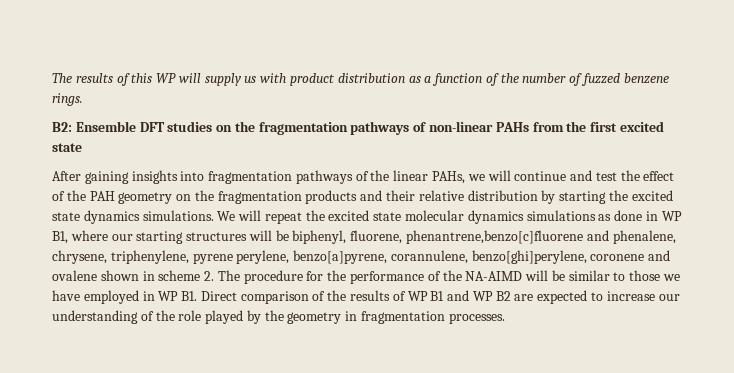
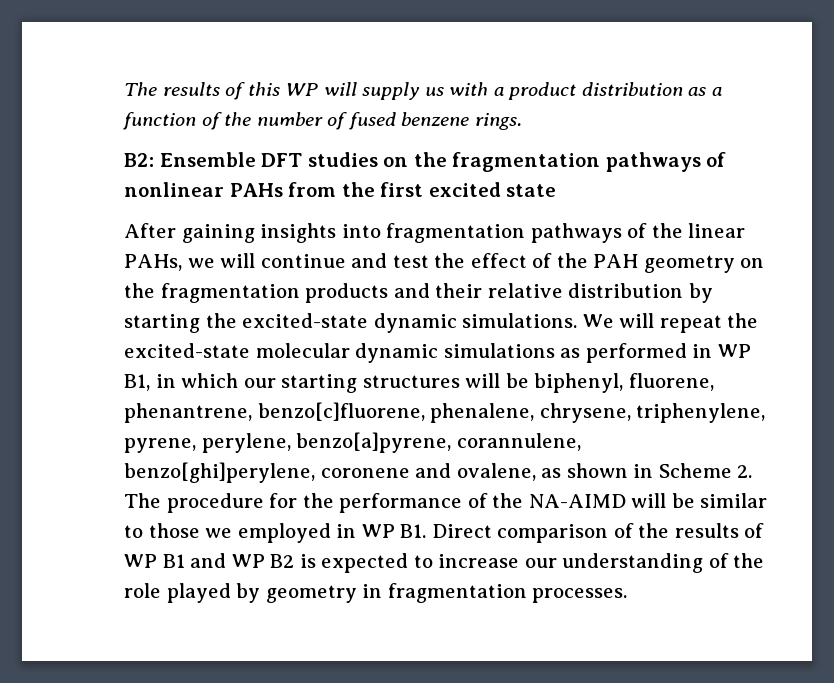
(287, 78) none -> [493,87,504,96] a
[581,73,621,86] fuzzed -> [348,112,396,130] fused
[429,121,494,132] non-linear -> [124,182,224,197] nonlinear
[631,190,673,201] [52,210,140,224] excited state dynamics -> [242,313,457,333] excited-state dynamic
[328,210,524,224] excited state molecular dynamics -> [124,343,439,363] excited-state molecular dynamic
[614,210,643,221] done -> [585,343,687,363] performed
[70,230,108,241] where -> [155,373,239,388] in which
[406,230,609,244] phenantrene,benzo[c]fluorene and -> [124,402,425,423] phenantrene, benzo[c]fluorene,
[192,253,233,264] pyrene -> [124,438,196,453] pyrene,
[52,270,97,281] ovalene -> [456,463,562,481] ovalene, as
[158,270,201,281] scheme -> [658,463,732,478] Scheme
[52,290,80,301] have -> (233, 533) none
[514,294,534,301] are -> [299,554,316,568] is
[264,310,284,321] the -> (261, 593) none

